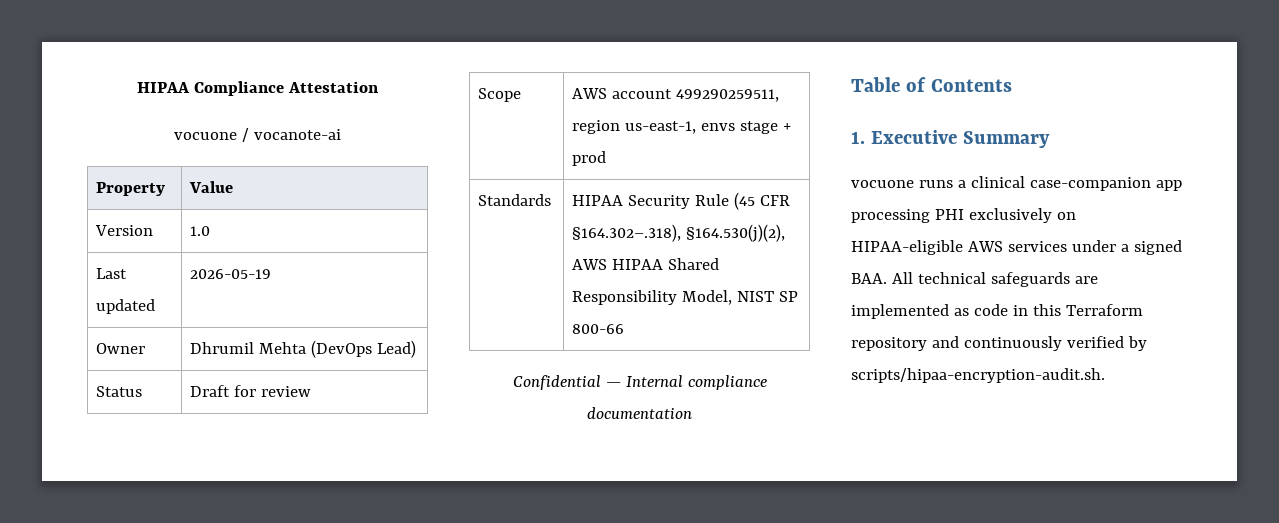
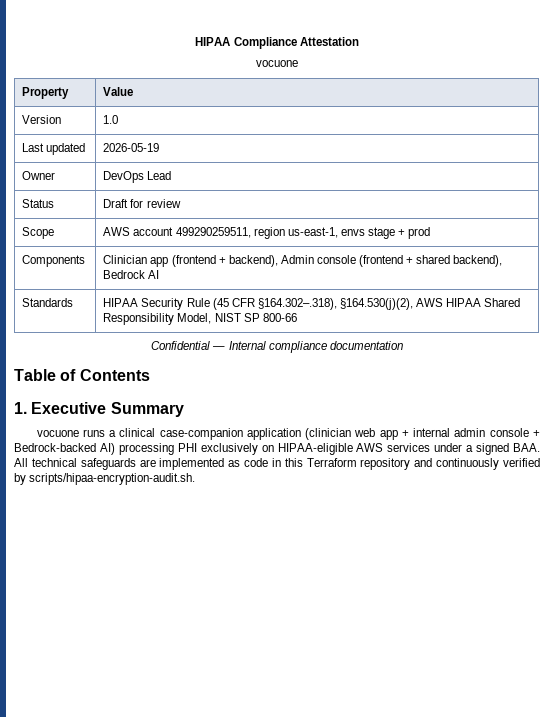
[242,128,341,142] / vocanote-ai -> (298, 63) none
[190,340,417,358] Dhrumil Mehta (DevOps Lead) -> [103,171,172,183] DevOps Lead
(607, 158) none -> [22,255,86,267] [103,255,503,267] [103,270,160,279] // Components | Clinician app (frontend + backend), Admin console (frontend + shared backend), Bedrock AI
[1155,180,1182,191] app -> [246,428,540,440] [14,443,115,455] application (clinician web app + internal admin console + Bedrock-backed AI)

